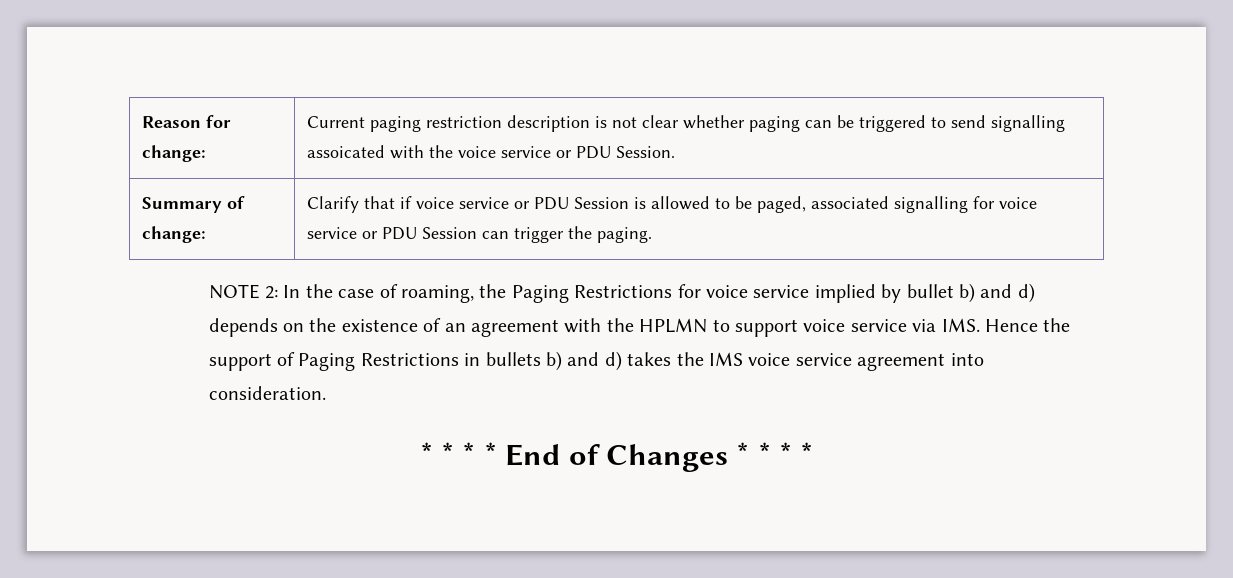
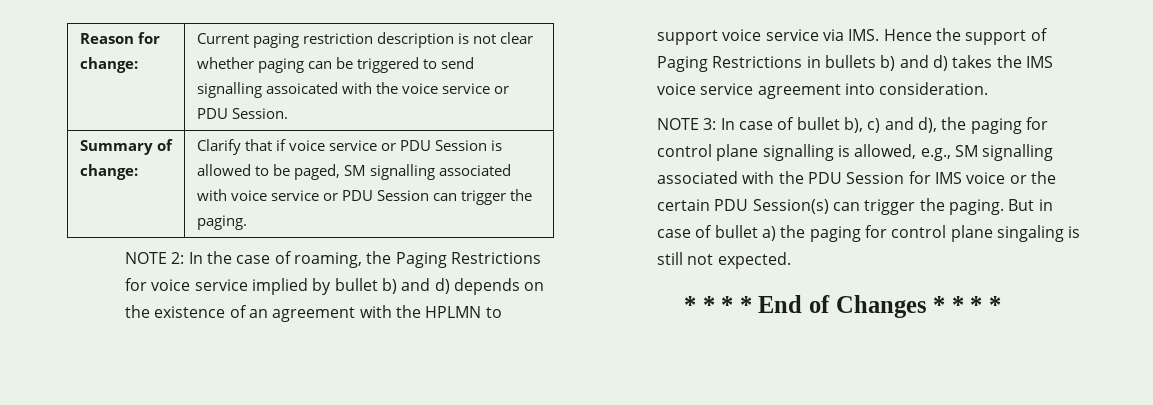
[811,196,996,213] associated signalling for -> [343,164,511,180] [196,189,227,201] SM signalling associated with
(326, 393) none -> [657,117,1048,134] [657,144,1054,161] [657,171,1056,184] [657,198,1053,215] [657,225,1081,242] [657,252,791,269] // NOTE 3: In case of bullet b), c) and d), the paging for control plane signalling is allowed, e.g., SM signalling associated with the PDU Session for IMS voice or the certain PDU Session(s) can trigger the paging. But in case of bullet a) the paging for control plane singaling is still not expected.

